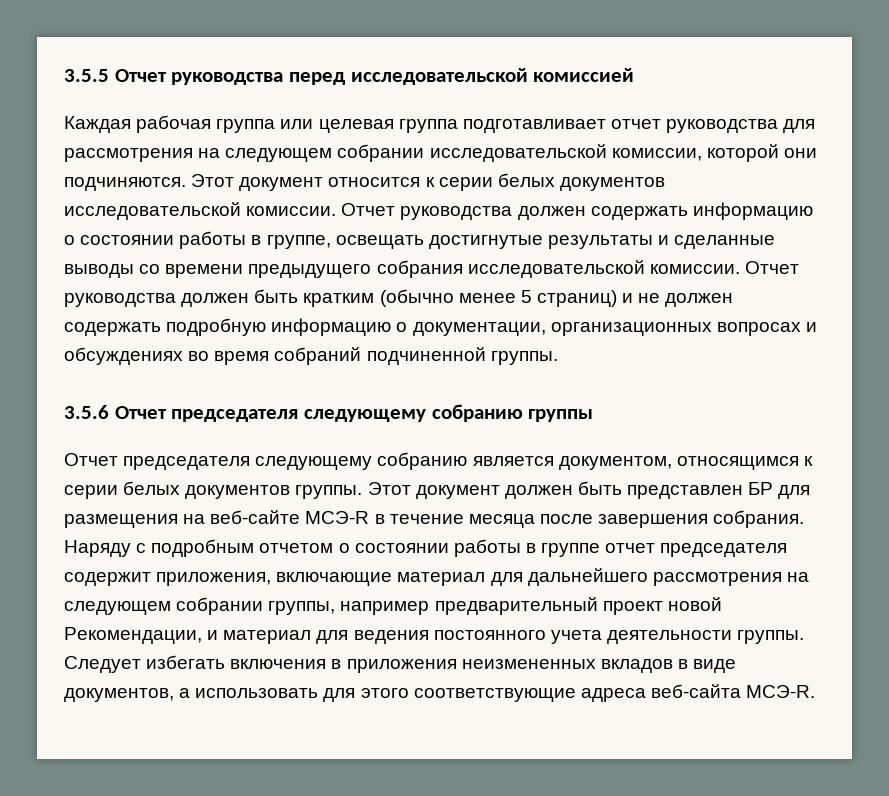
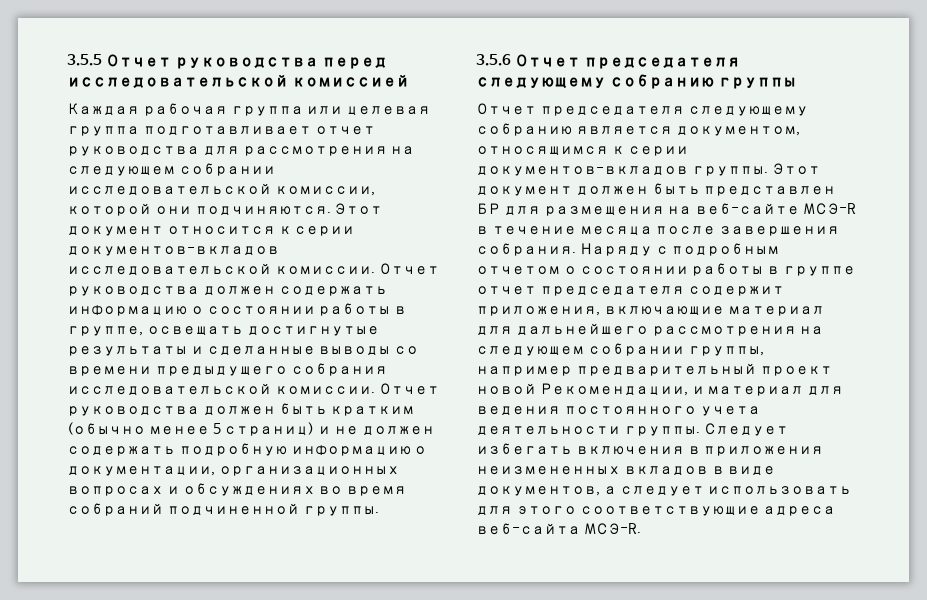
[497,173,665,191] белых документов -> [67,246,279,256] документов-вкладов
[123,481,291,499] белых документов -> [476,166,688,176] документов-вкладов
(191, 693) none -> [619,486,704,496] следует

